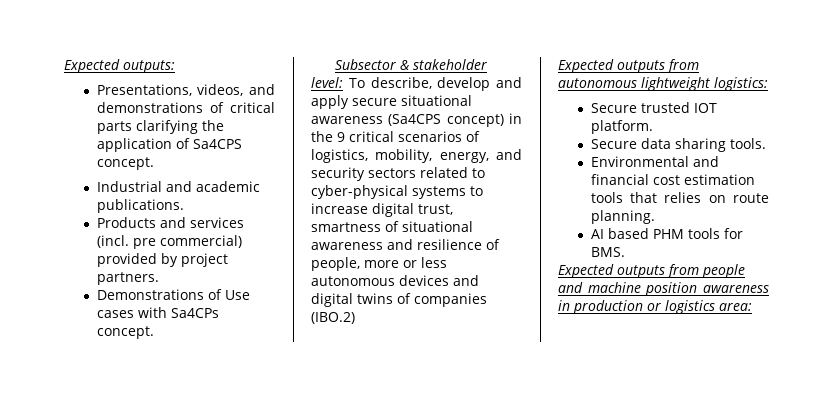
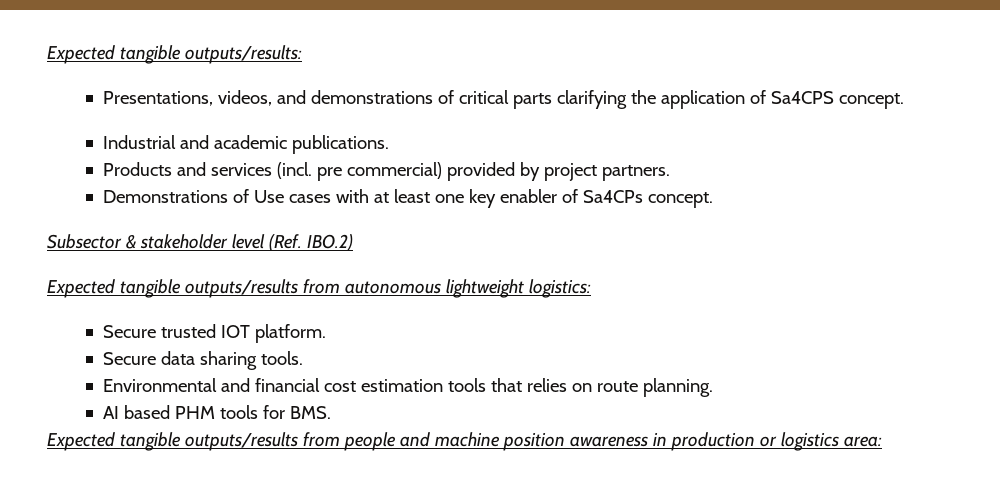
[64,59,175,73] Expected outputs: -> [47,45,302,64] Expected tangible outputs/results:
(167, 312) none -> [373,189,578,208] at least one key enabler of
[311,77,522,91] [311,95,472,109] [311,113,522,127] [311,131,480,142] [311,149,522,163] [311,167,485,181] [311,185,483,199] [311,203,453,217] [311,221,473,232] [311,239,500,250] [311,257,447,271] [311,275,479,286] [311,293,487,307] [311,312,355,324] [558,59,665,73] level: To describe, develop and apply secure situational awareness (Sa4CPS concept) in the 9 critical scenarios of logistics, mobility, energy, and security sectors related to cyber-physical systems to increase digital trust, smartness of situational awareness and resilience of people, more or less autonomous devices and digital twins of companies (IBO.2) // Expected outputs -> [231,234,353,251] [47,279,298,298] level (Ref. IBO.2) // Expected tangible outputs/results
[617,265,665,278] outputs -> [119,432,298,451] tangible outputs/results

